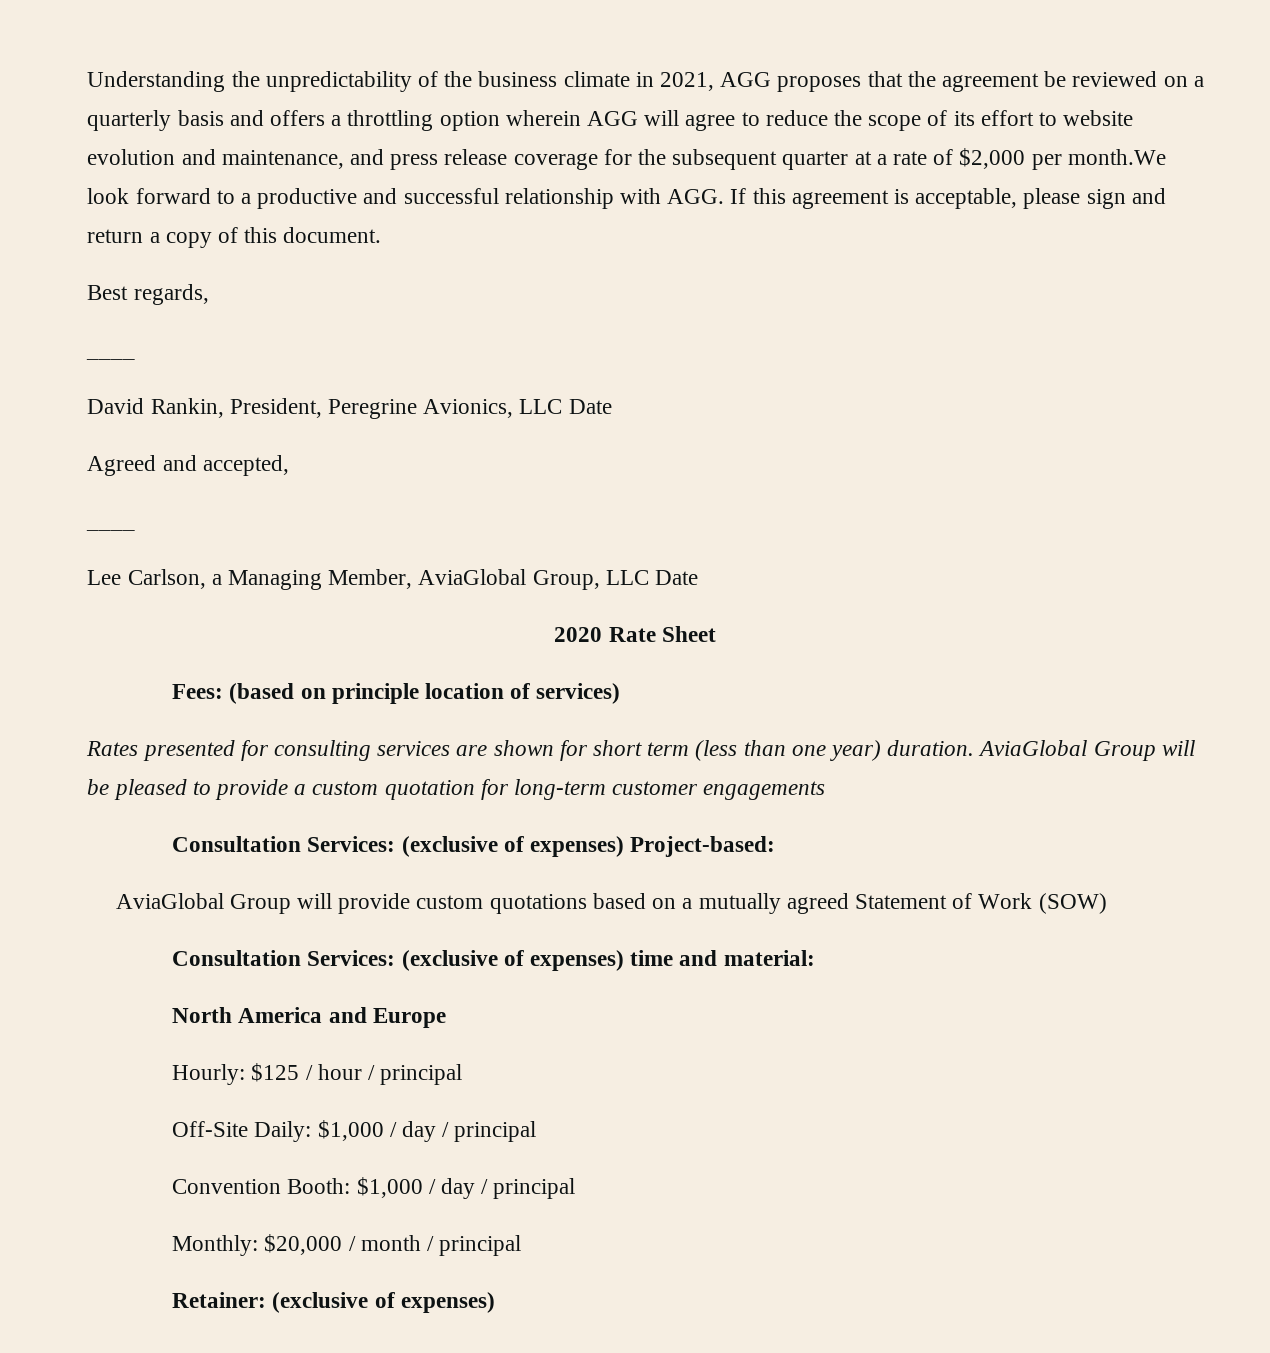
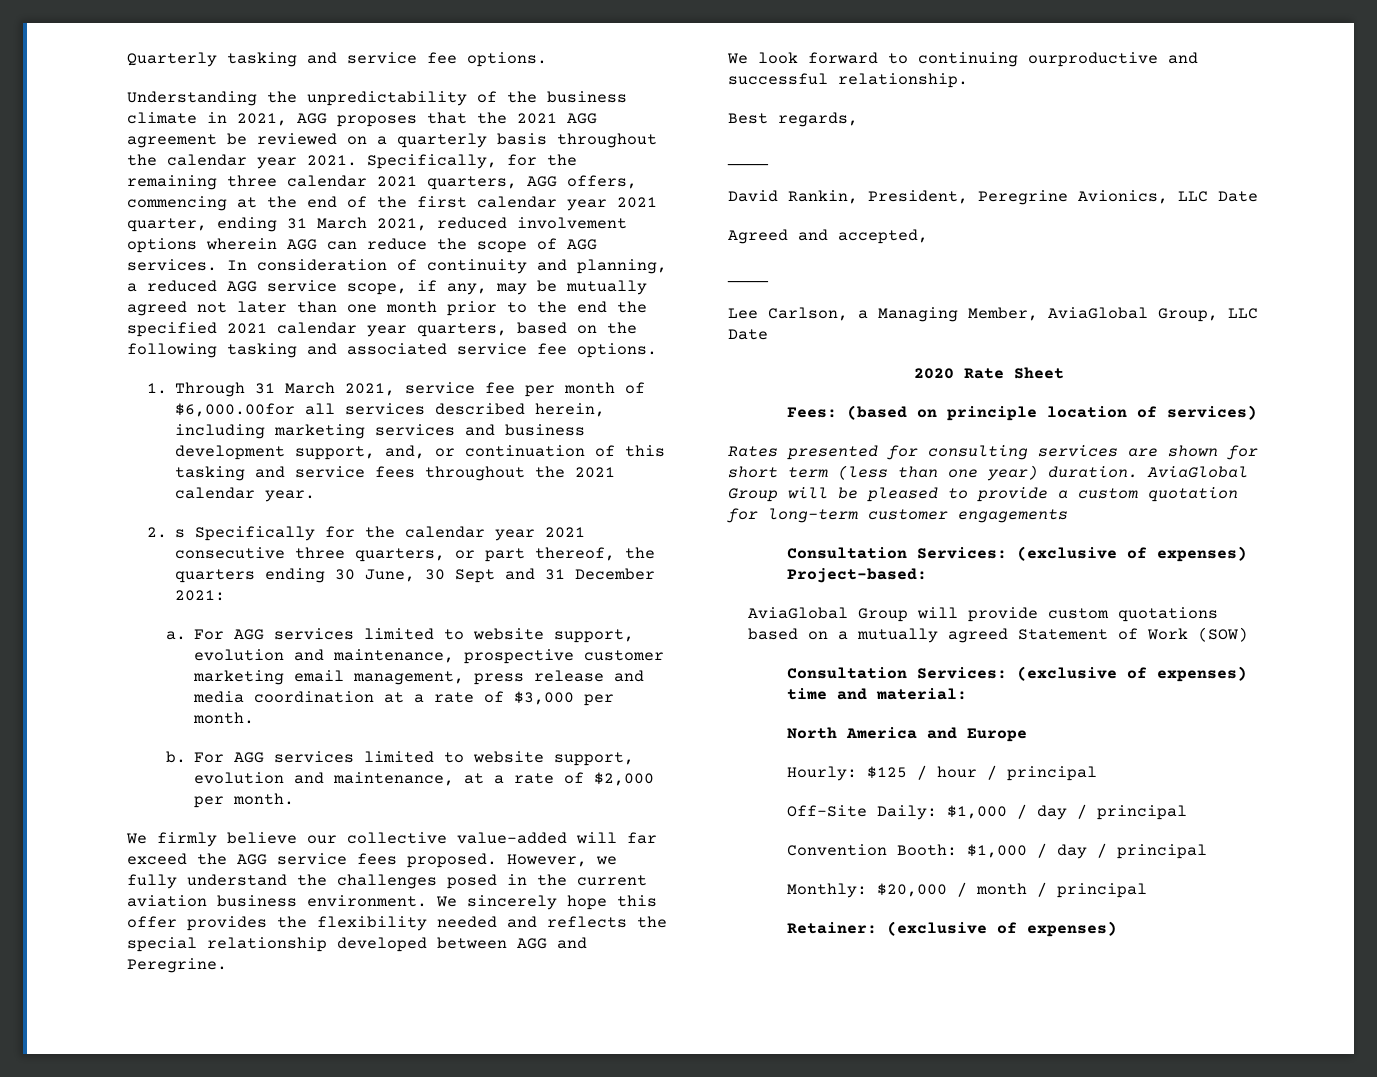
(87, 81) none -> [127,52,548,67] Quarterly tasking and service fee options. //
(936, 79) none -> [517,113,598,124] 2021 AGG
[229,110,1134,131] [87,149,849,170] and offers a throttling option wherein AGG will agree to reduce the scope of its effort to website evolution and maintenance, and press release coverage for the subsequent quarter -> [557,133,658,148] [127,154,578,169] [127,175,638,190] [127,196,658,211] [127,217,628,232] [127,238,598,253] [127,259,668,274] [127,280,648,295] [127,301,648,316] [127,322,638,337] [127,343,658,358] [146,382,646,397] [175,403,606,417] [175,424,586,439] [175,445,666,460] [175,466,616,481] [175,487,316,502] [146,526,586,541] [175,547,656,562] [175,568,656,583] [175,590,226,601] [166,628,635,643] [194,649,665,664] [193,670,645,685] [193,691,615,706] [193,712,255,724] [166,751,635,766] [194,772,455,786] throughout the calendar year 2021. Specifically, for the remaining three calendar 2021 quarters, AGG offers, commencing at the end of the first calendar year 2021 quarter, ending 31 March 2021, reduced involvement options wherein AGG can reduce the scope of AGG services. In consideration of continuity and planning, a reduced AGG service scope, if any, may be mutually agreed not later than one month prior to the end the specified 2021 calendar year quarters, based on the following tasking and associated service fee options. // 1. Through 31 March 2021, service fee per month of $6,000.00for all services described herein, including marketing services and business development support, and, or continuation of this tasking and service fees throughout the 2021 calendar year. // 2. s Specifically for the calendar year 2021 consecutive three quarters, or part thereof, the quarters ending 30 June, 30 Sept and 31 December 2021: // a. For AGG services limited to website support, evolution and maintenance, prospective customer marketing email management, press release and media coordination at a rate of $3,000 per month. // b. For AGG services limited to website support, evolution and maintenance,
[1067,149,1166,165] [87,188,1166,209] [87,227,382,248] month.We look forward to a productive and successful relationship with AGG. If this agreement is acceptable, please sign and return a copy of this document. -> [233,793,295,805] [126,832,658,847] [127,853,618,868] [127,874,648,889] [127,895,658,910] [127,916,668,931] [127,937,588,952] [127,958,228,973] [727,52,1199,67] [728,73,969,88] month. // We firmly believe our collective value-added will far exceed the AGG service fees proposed. However, we fully understand the challenges posed in the current aviation business environment. We sincerely hope this offer provides the flexibility needed and reflects the special relationship developed between AGG and Peregrine. // We look forward to continuing ourproductive and successful relationship.

